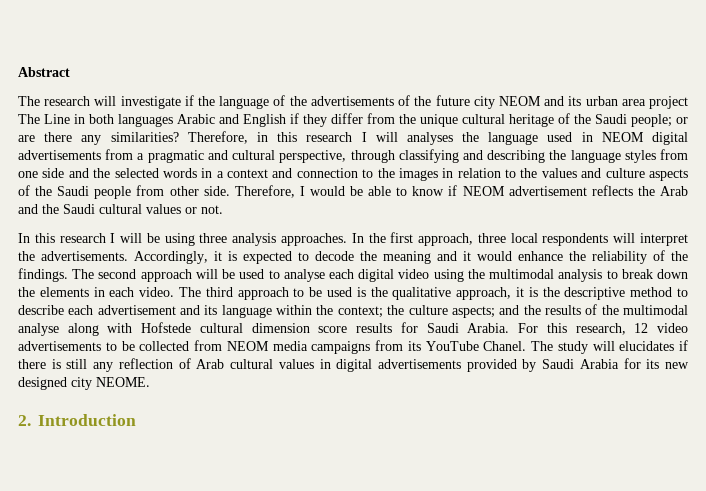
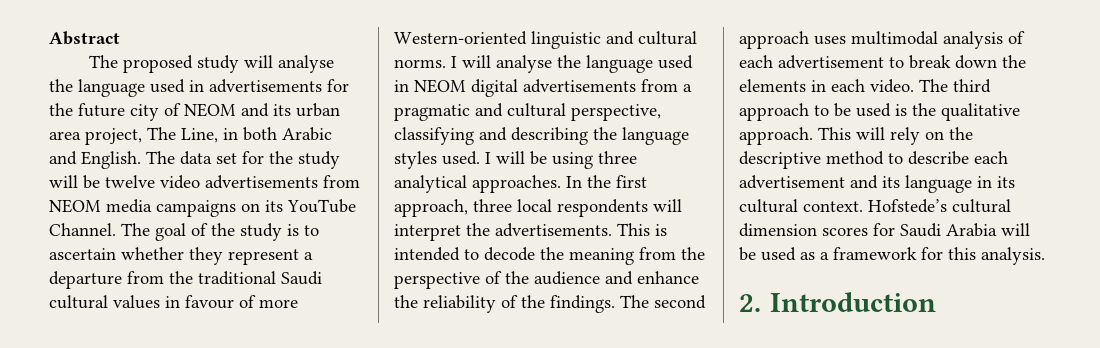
[44,95,411,109] research will investigate if the language of the advertisements of -> [123,55,335,73] [49,79,349,97] proposed study will analyse the language used in advertisements for
(495, 102) none -> [164,103,181,116] of
[649,96,689,109] [18,114,70,124] project The Line -> [85,127,218,145] project, The Line,
[118,114,173,127] languages -> (277, 134) none
[243,113,688,127] [18,131,453,145] English if they differ from the unique cultural heritage of the Saudi people; or are there any similarities? Therefore, in this research I will analyses -> [81,151,340,169] [49,175,360,189] [49,199,356,217] [49,223,319,241] [49,247,313,265] [49,271,322,289] [49,295,298,309] [394,31,697,49] [394,55,552,73] English. The data set for the study will be twelve video advertisements from NEOM media campaigns on its YouTube Channel. The goal of the study is to ascertain whether they represent a departure from the traditional Saudi cultural values in favour of more Western-oriented linguistic and cultural norms. I will analyse
[350,150,395,163] through -> (661, 112) none
[659,149,688,160] [18,168,689,181] [18,185,688,199] [18,204,223,214] [18,233,106,243] from one side and the selected words in a context and connection to the images in relation to the values and culture aspects of the Saudi people from other side. Therefore, I would be able to know if NEOM advertisement reflects the Arab and the Saudi cultural values or not. // In this research -> [442,151,480,165] used.
[232,233,277,246] analysis -> [394,175,467,193] analytical
[134,251,512,264] Accordingly, it is expected to decode the meaning and it would -> [617,223,667,236] [394,247,705,265] [394,271,633,289] This is intended to decode the meaning from the perspective of the audience and
[195,269,603,282] will be used to analyse each digital video using the multimodal analysis -> [814,31,1025,49] [739,55,884,69] uses multimodal analysis of each advertisement
[456,287,538,300] approach, it is -> [739,127,944,145] approach. This will rely on
[276,304,689,318] [18,322,689,336] [18,340,688,354] [18,358,689,372] [18,377,150,390] within the context; the culture aspects; and the results of the multimodal analyse along with Hofstede cultural dimension score results for Saudi Arabia. For this research, 12 video advertisements to be collected from NEOM media campaigns from its YouTube Chanel. The study will elucidates if there is still any reflection of Arab cultural values in digital advertisements provided by Saudi Arabia for its new designed city NEOME. -> [977,176,1015,188] [739,199,1011,213] [739,223,1030,237] [739,247,1045,265] in its cultural context. Hofstede’s cultural dimension scores for Saudi Arabia will be used as a framework for this analysis.

